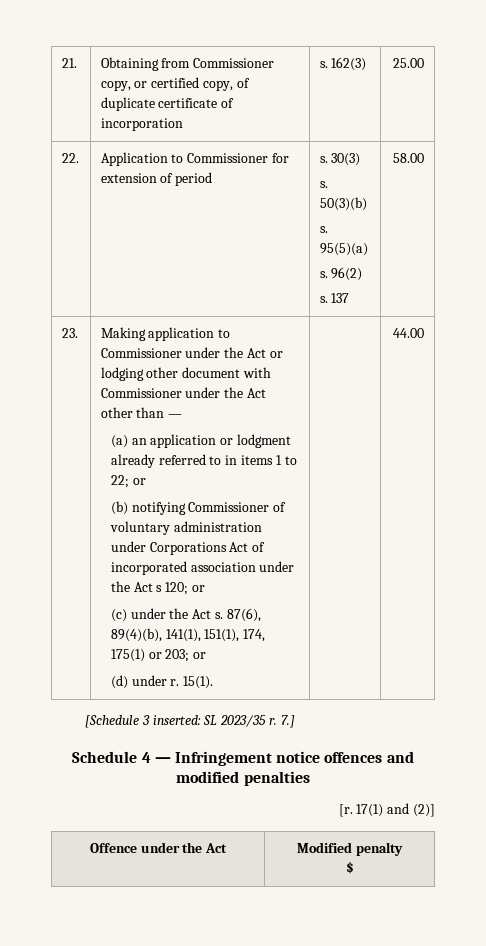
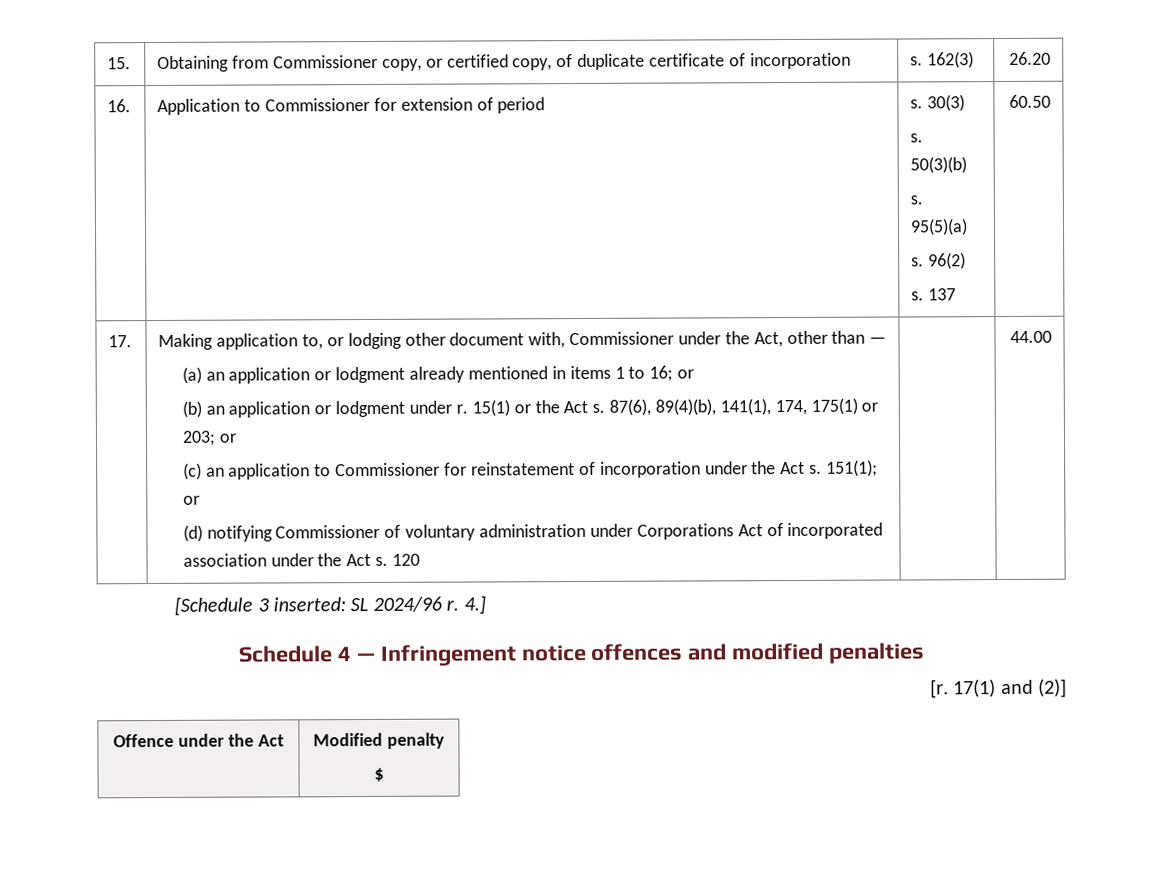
[61,58,77,68] 21. -> [107,57,132,70] 15.
[393,58,425,68] [61,153,79,163] 25.00 // 22. -> [1008,51,1051,65] [107,99,132,113] 26.20 // 16.
[393,153,425,163] [61,328,78,338] 58.00 // 23. -> [1008,94,1051,108] [108,335,133,348] 60.50 // 17.
[218,329,231,338] [100,347,266,358] to Commissioner under the Act -> [302,334,324,350] to,
[242,367,271,378] [100,387,266,398] with Commissioner under the Act -> [528,331,783,349] with, Commissioner under the Act,
[158,454,222,465] referred to -> [467,366,548,380] mentioned
[110,475,129,488] 22; -> [649,365,674,382] 16;
(128, 508) none -> [205,397,879,418] [181,430,237,446] [182,459,878,480] [182,495,200,505] [182,524,203,542] an application or lodgment under r. 15(1) or the Act s. 87(6), 89(4)(b), 141(1), 174, 175(1) or 203; or // (c) an application to Commissioner for reinstatement of incorporation under the Act s. 151(1); or // (d)
[156,582,205,595] [110,608,261,622] [110,628,266,642] [110,649,207,662] [110,675,214,689] s 120; or // (c) under the Act s. 87(6), 89(4)(b), 141(1), 151(1), 174, 175(1) or 203; or // (d) under r. 15(1). -> [375,553,421,566] s. 120
[220,715,295,728] 2023/35 r. 7.] -> [372,595,486,615] 2024/96 r. 4.]

